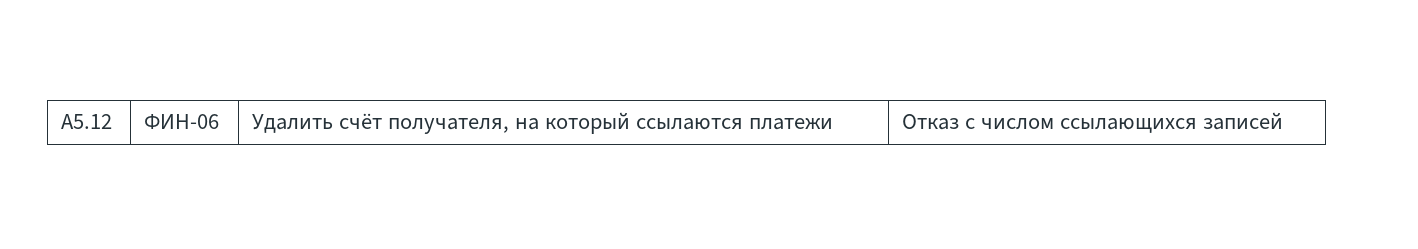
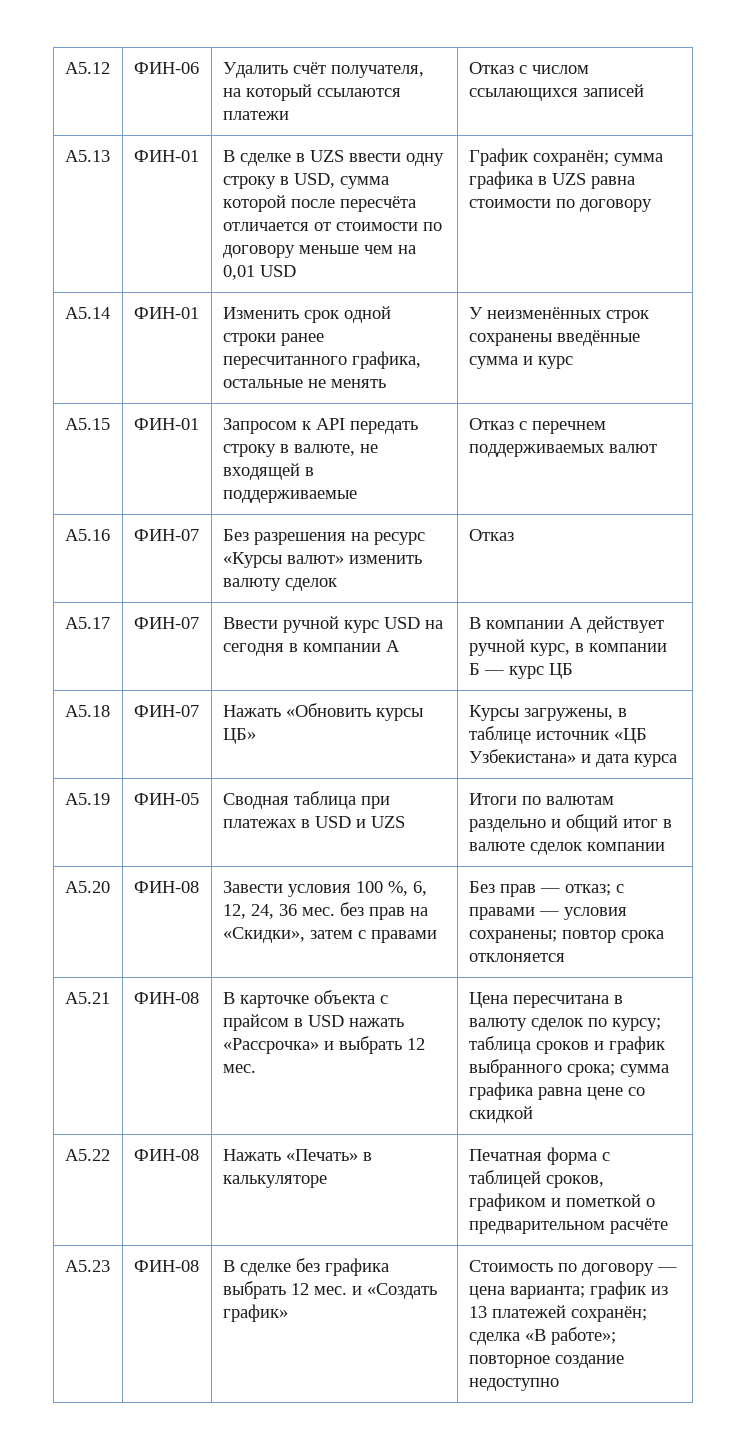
(1284, 121) none -> [64,150,110,162] [133,150,199,162] [222,150,444,166] [222,173,389,189] [222,195,416,212] [222,222,442,231] [222,245,416,258] [222,265,296,280] [468,148,663,166] [468,171,635,189] [468,199,652,212] [64,307,110,319] [133,307,199,319] [222,306,391,323] [222,333,324,346] [222,351,421,369] [222,379,386,388] [468,307,649,323] [468,330,640,346] [468,356,573,369] [64,418,110,430] [133,418,199,430] [222,418,418,434] [222,444,378,457] [222,463,314,480] [222,490,357,503] [468,418,606,434] [468,444,657,457] [64,529,110,541] [133,529,199,541] [222,529,425,545] [222,552,422,568] [222,578,337,591] [468,529,514,541] [64,617,110,629] [133,617,199,629] [222,616,443,633] [222,640,400,656] [468,616,664,633] [468,639,667,656] [468,663,573,679] [64,705,110,717] [133,705,199,717] [222,703,423,721] [222,728,256,744] [468,705,627,721] [468,726,647,744] [468,749,677,767] [64,793,110,805] [133,793,199,805] [222,791,390,809] [222,816,405,828] [468,793,614,805] [468,814,672,832] [468,842,665,855] [64,881,110,893] [133,881,199,893] [222,881,427,897] [222,902,428,920] [222,927,437,943] [468,881,624,897] [468,907,627,920] [468,930,664,943] [468,953,565,962] [64,992,110,1004] [133,992,199,1004] [222,990,388,1008] [222,1014,404,1031] [222,1036,425,1054] [222,1064,256,1073] [468,992,623,1008] [468,1018,661,1031] [468,1036,665,1054] [468,1059,669,1077] [468,1082,645,1100] [468,1106,533,1123] [64,1149,110,1161] [133,1149,199,1161] [222,1149,372,1161] [222,1175,327,1188] [468,1147,610,1165] [468,1170,604,1188] [468,1193,655,1211] [468,1218,668,1234] [64,1260,110,1272] [133,1260,199,1272] [222,1258,389,1276] [222,1281,437,1299] [222,1304,288,1322] [468,1260,677,1276] [468,1281,668,1299] [468,1305,647,1322] [468,1327,616,1345] [468,1355,624,1368] [468,1378,559,1391] // А5.13 | ФИН-01 | В сделке в UZS ввести одну строку в USD, сумма которой после пересчёта отличается от стоимости по договору меньше чем на 0,01 USD | График сохранён; сумма графика в UZS равна стоимости по договору // А5.14 | ФИН-01 | Изменить срок одной строки ранее пересчитанного графика, остальные не менять | У неизменённых строк сохранены введённые сумма и курс // А5.15 | ФИН-01 | Запросом к API передать строку в валюте, не входящей в поддерживаемые | Отказ с перечнем поддерживаемых валют // А5.16 | ФИН-07 | Без разрешения на ресурс «Курсы валют» изменить валюту сделок | Отказ // А5.17 | ФИН-07 | Ввести ручной курс USD на сегодня в компании А | В компании А действует ручной курс, в компании Б — курс ЦБ // А5.18 | ФИН-07 | Нажать «Обновить курсы ЦБ» | Курсы загружены, в таблице источник «ЦБ Узбекистана» и дата курса // А5.19 | ФИН-05 | Сводная таблица при платежах в USD и UZS | Итоги по валютам раздельно и общий итог в валюте сделок компании // А5.20 | ФИН-08 | Завести условия 100 %, 6, 12, 24, 36 мес. без прав на «Скидки», затем с правами | Без прав — отказ; с правами — условия сохранены; повтор срока отклоняется // А5.21 | ФИН-08 | В карточке объекта с прайсом в USD нажать «Рассрочка» и выбрать 12 мес. | Цена пересчитана в валюту сделок по курсу; таблица сроков и график выбранного срока; сумма графика равна цене со скидкой // А5.22 | ФИН-08 | Нажать «Печать» в калькуляторе | Печатная форма с таблицей сроков, графиком и пометкой о предварительном расчёте // А5.23 | ФИН-08 | В сделке без графика выбрать 12 мес. и «Создать график» | Стоимость по договору — цена варианта; график из 13 платежей сохранён; сделка «В работе»; повторное создание недоступно

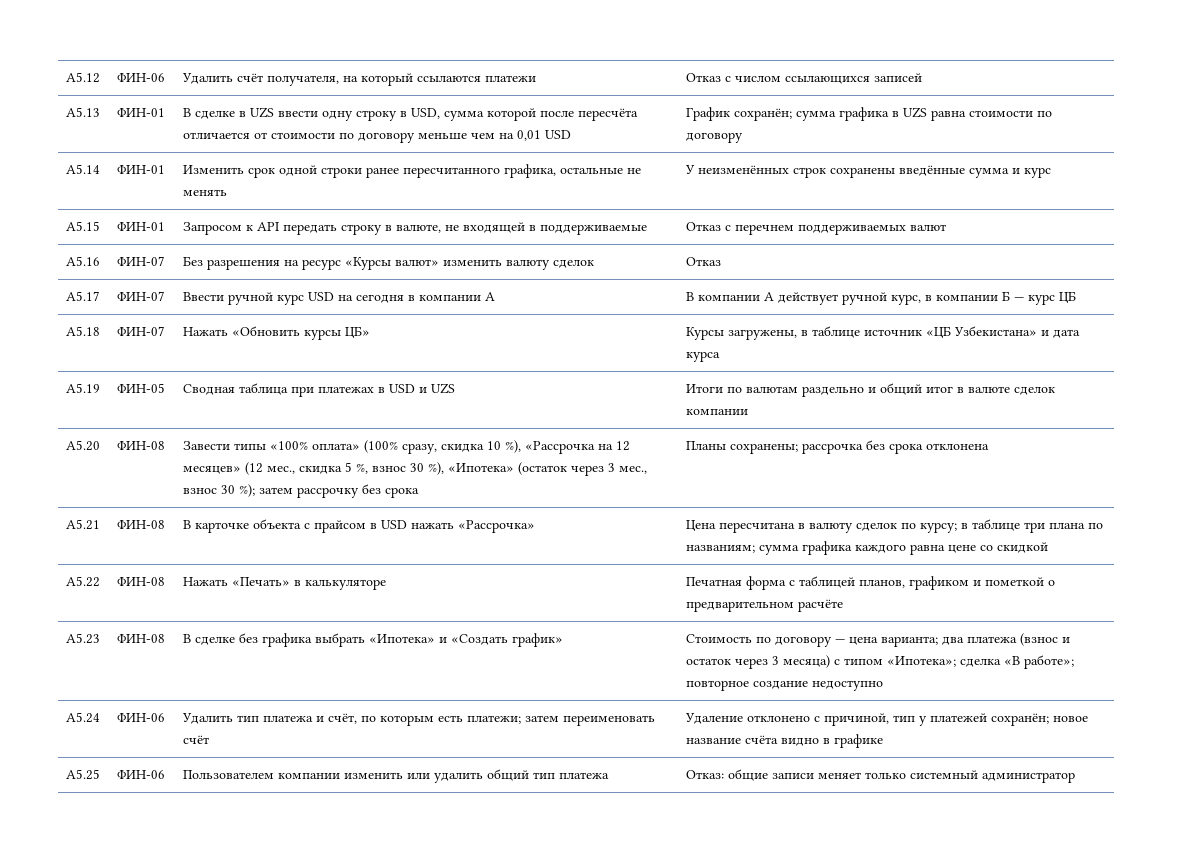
[287,881,427,897] [222,902,428,920] [222,927,437,943] [468,881,624,897] [468,907,627,920] [468,930,664,943] [468,953,565,962] условия 100 %, 6, 12, 24, 36 мес. без прав на «Скидки», затем с правами | Без прав — отказ; с правами — условия сохранены; повтор срока отклоняется -> [234,440,631,454] [183,462,648,476] [183,484,420,498] [686,440,990,454] типы «100% оплата» (100% сразу, скидка 10 %), «Рассрочка на 12 месяцев» (12 мес., скидка 5 %, взнос 30 %), «Ипотека» (остаток через 3 мес., взнос 30 %); затем рассрочку без срока | Планы сохранены; рассрочка без срока отклонена
[323,1036,425,1054] [222,1064,256,1073] и выбрать 12 мес. -> (536, 526) none
[468,1036,665,1054] [468,1059,669,1077] [468,1082,533,1100] таблица сроков и график выбранного срока; сумма графика -> [961,519,1104,533] [686,541,907,555] в таблице три плана по названиям; сумма графика каждого
[545,1175,604,1188] сроков, -> [859,580,906,588] планов,
[290,1283,347,1295] 12 мес. -> [369,634,436,643] «Ипотека»
[589,1281,668,1299] [468,1305,647,1322] график из 13 платежей сохранён; -> [942,633,1071,646] [686,655,957,669] два платежа (взнос и остаток через 3 месяца) с типом «Ипотека»;
(559, 1384) none -> [66,712,101,723] [117,713,166,722] [182,713,656,726] [183,735,210,744] [685,713,1089,726] [686,734,884,748] [66,769,101,780] [117,770,166,779] [183,769,610,783] [686,769,1076,783] // А5.24 | ФИН-06 | Удалить тип платежа и счёт, по которым есть платежи; затем переименовать счёт | Удаление отклонено с причиной, тип у платежей сохранён; новое название счёта видно в графике // А5.25 | ФИН-06 | Пользователем компании изменить или удалить общий тип платежа | Отказ: общие записи меняет только системный администратор

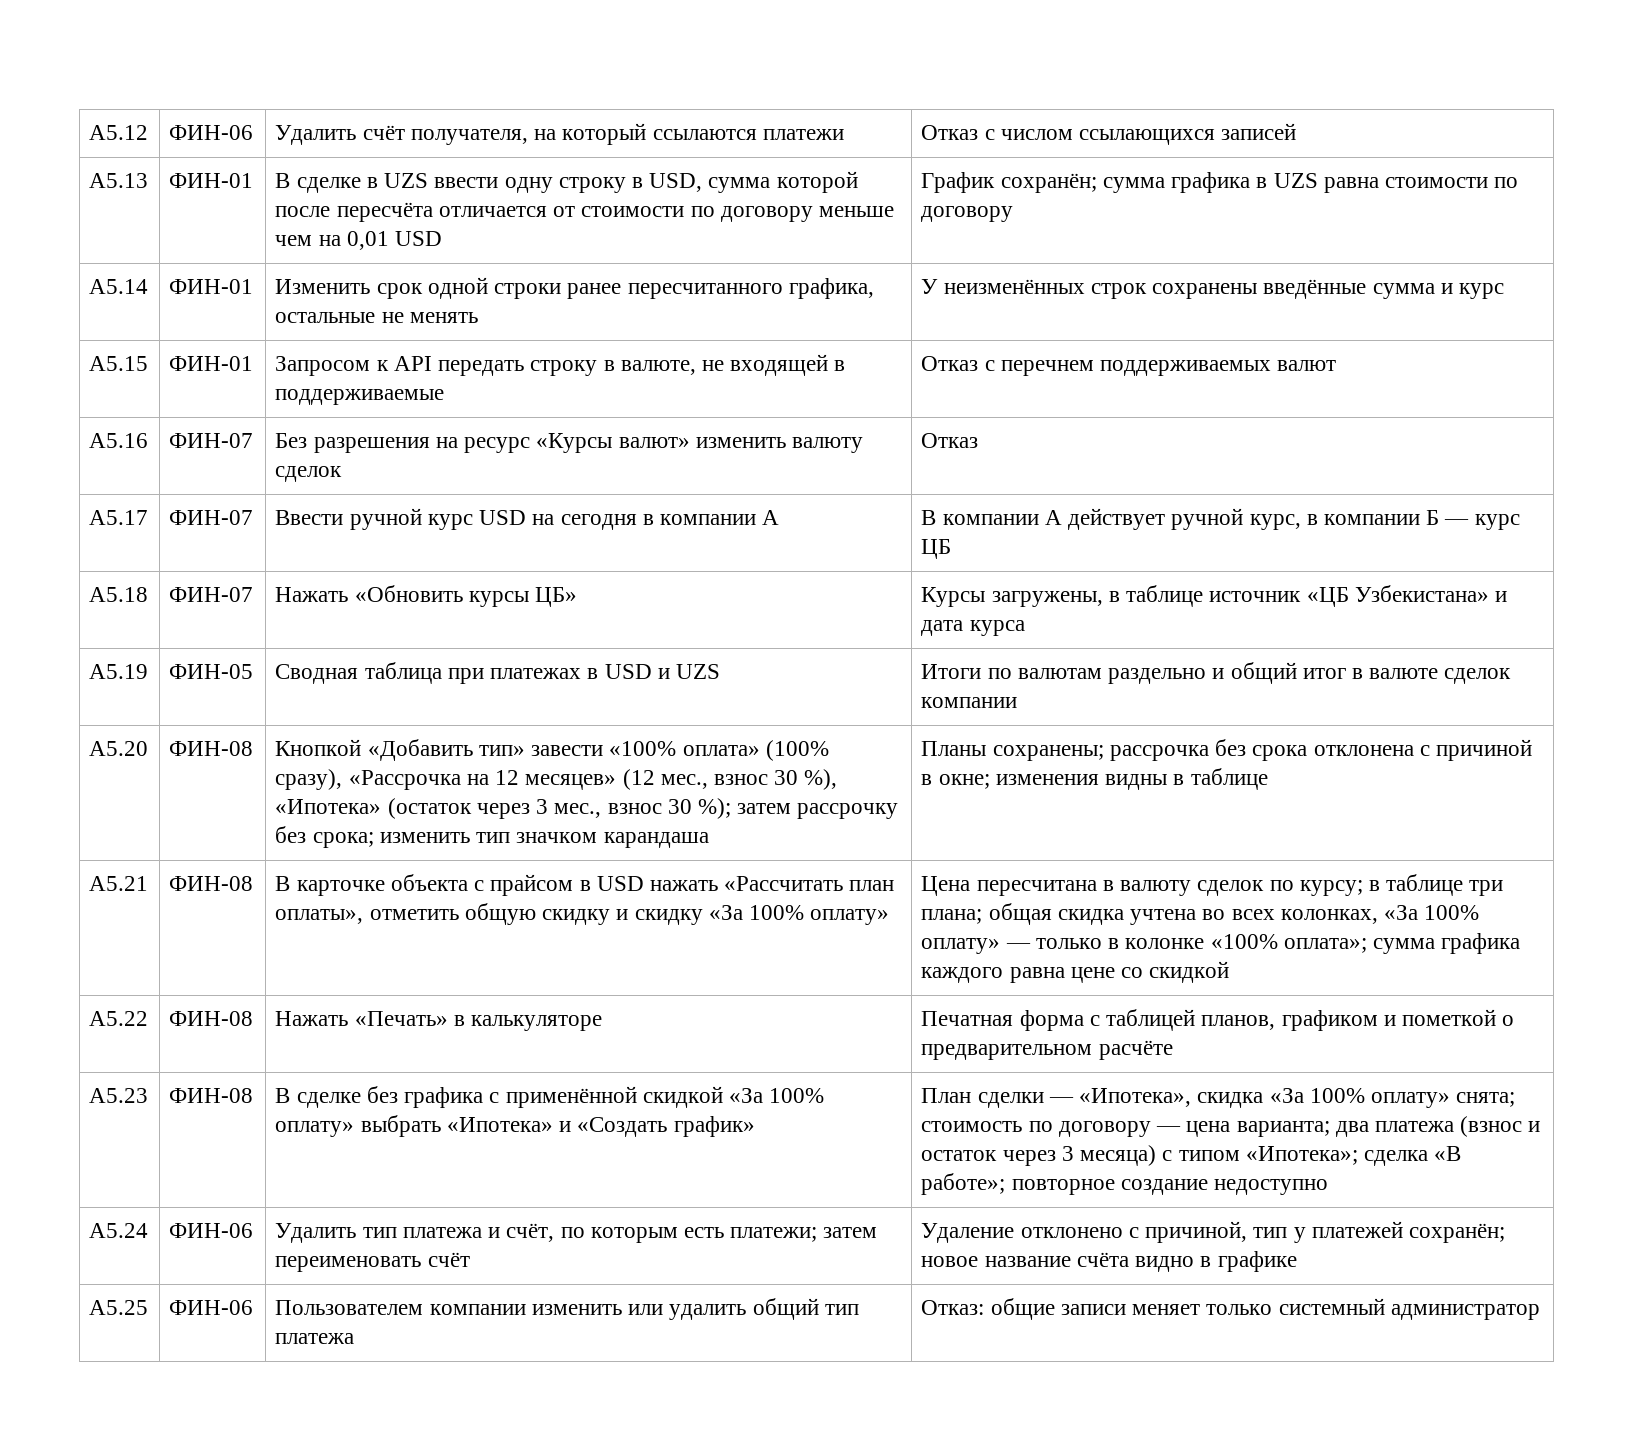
[183,440,522,454] Завести типы «100% оплата» (100% сразу, скидка 10 %), -> [275,739,829,761] [275,769,343,790] Кнопкой «Добавить тип» завести «100% оплата» (100% сразу),
[299,462,369,474] скидка 5 %, -> (708, 781) none
[385,487,420,498] срока -> [312,832,709,848] срока; изменить тип значком карандаша
(990, 446) none -> [1419,739,1532,761] [921,768,1268,790] с причиной в окне; изменения видны в таблице
[458,520,536,533] «Рассрочка» -> [724,876,895,891] [275,903,890,925] «Рассчитать план оплаты», отметить общую скидку и скидку «За 100% оплату»
[1049,523,1104,529] [686,545,756,553] плана по названиям; -> [921,903,1480,925] [921,934,1367,954] плана; общая скидка учтена во всех колонках, «За 100% оплату» — только в колонке «100% оплата»;
(313, 640) none -> [489,1086,825,1108] [275,1121,355,1137] с применённой скидкой «За 100% оплату»
[686,634,753,643] Стоимость -> [921,1088,1516,1108] [921,1121,1023,1132] План сделки — «Ипотека», скидка «За 100% оплату» снята; стоимость

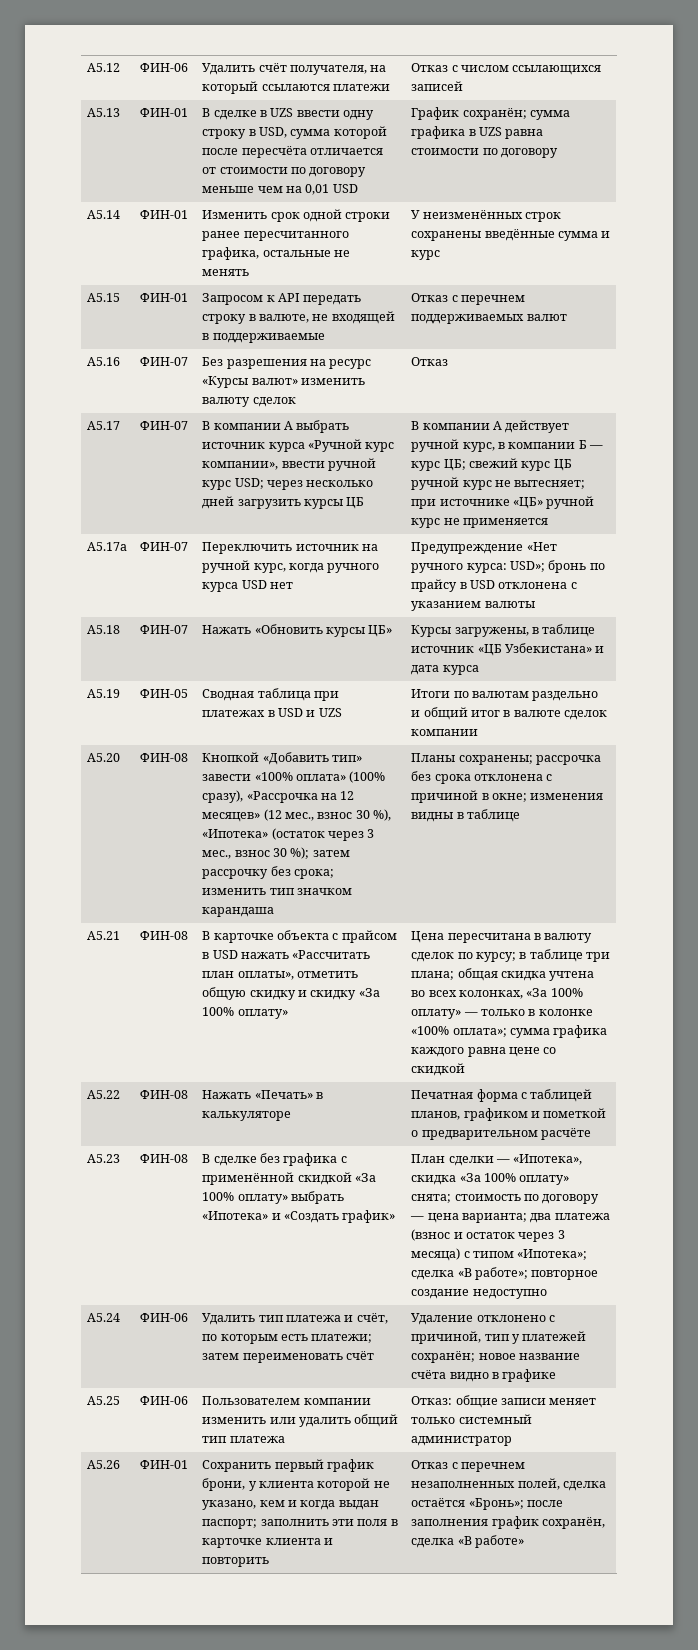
[275,508,780,530] Ввести ручной курс USD на сегодня в компании А -> [202,420,350,433] [202,439,395,452] [202,458,377,471] [202,478,374,490] [202,496,365,509] В компании А выбрать источник курса «Ручной курс компании», ввести ручной курс USD; через несколько дней загрузить курсы ЦБ
[921,539,952,559] ЦБ -> [443,458,572,471] [411,477,586,490] [411,496,595,509] [411,518,549,528] [87,542,128,551] [140,542,189,551] [202,542,379,554] [202,560,380,573] [202,580,294,592] [411,542,557,554] [411,560,605,573] [411,579,577,592] [411,601,535,611] ЦБ; свежий курс ЦБ ручной курс не вытесняет; при источнике «ЦБ» ручной курс не применяется // А5.17а | ФИН-07 | Переключить источник на ручной курс, когда ручного курса USD нет | Предупреждение «Нет ручного курса: USD»; бронь по прайсу в USD отклонена с указанием валюты
(1540, 1312) none -> [87,1460,121,1469] [140,1460,189,1469] [202,1459,375,1472] [202,1478,390,1491] [202,1500,379,1510] [202,1519,398,1529] [202,1538,334,1548] [202,1557,270,1567] [411,1460,526,1472] [411,1478,607,1491] [411,1498,564,1510] [411,1516,606,1529] [411,1535,525,1548] // А5.26 | ФИН-01 | Сохранить первый график брони, у клиента которой не указано, кем и когда выдан паспорт; заполнить эти поля в карточке клиента и повторить | Отказ с перечнем незаполненных полей, сделка остаётся «Бронь»; после заполнения график сохранён, сделка «В работе»

